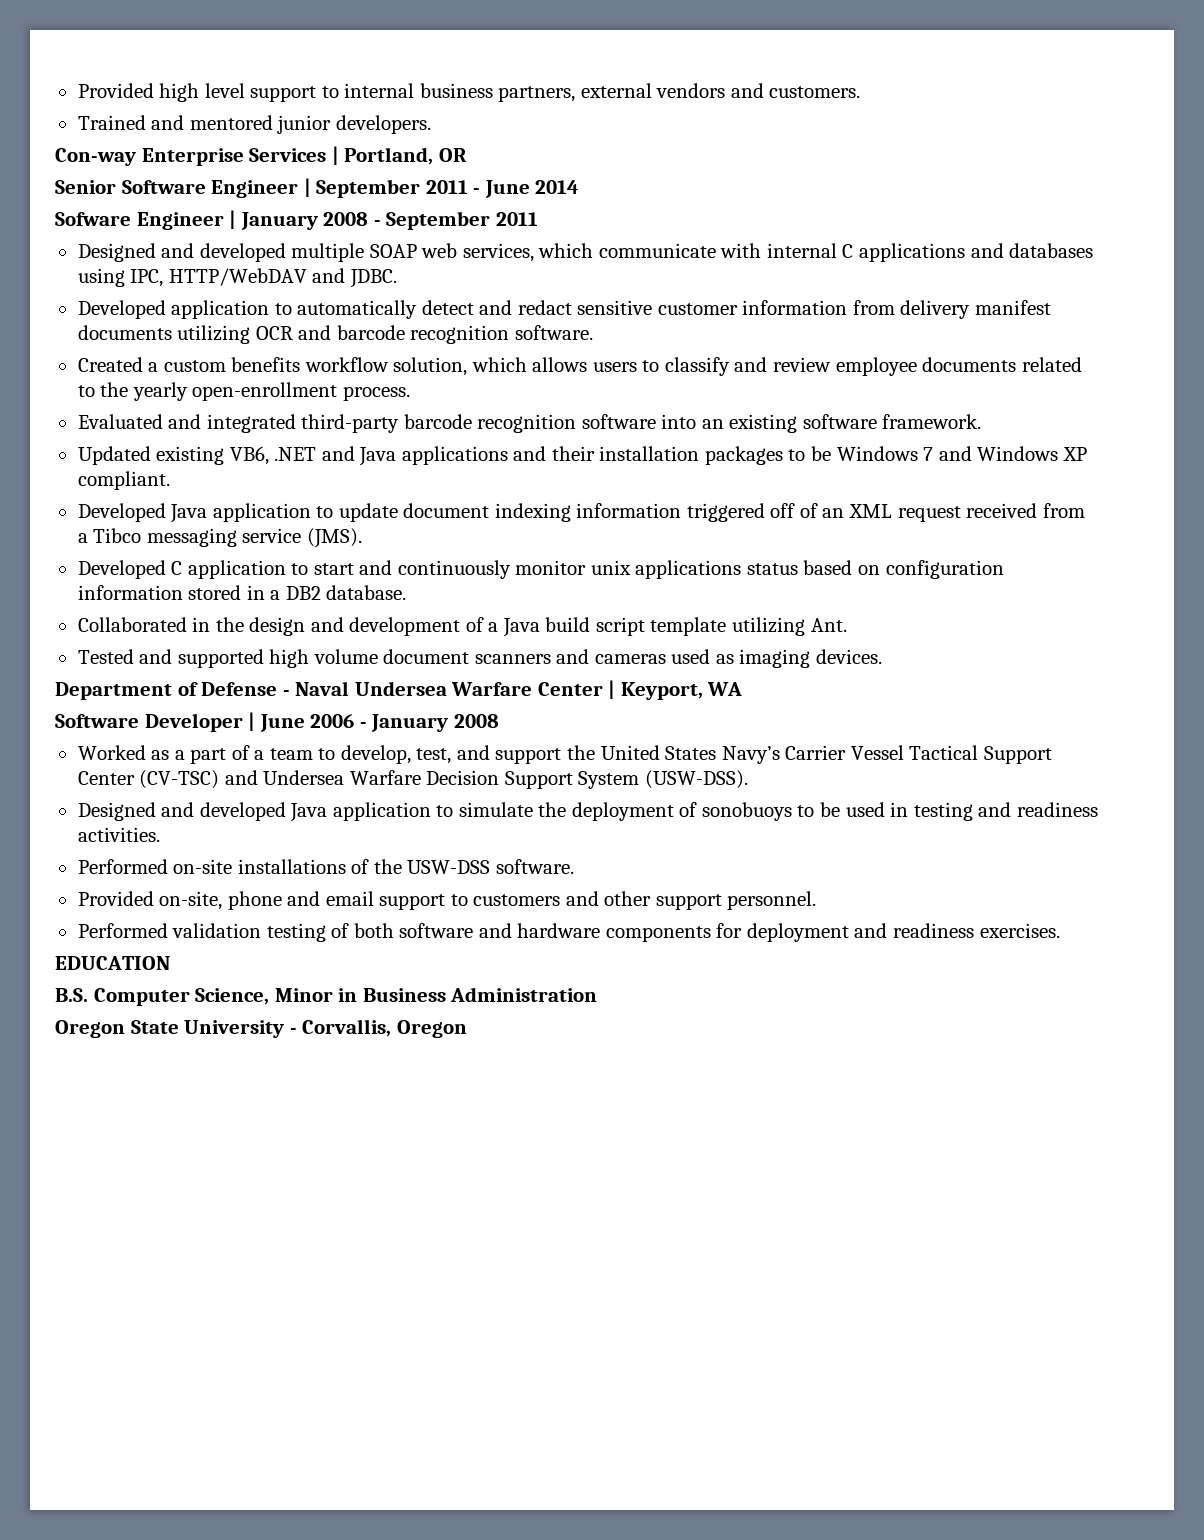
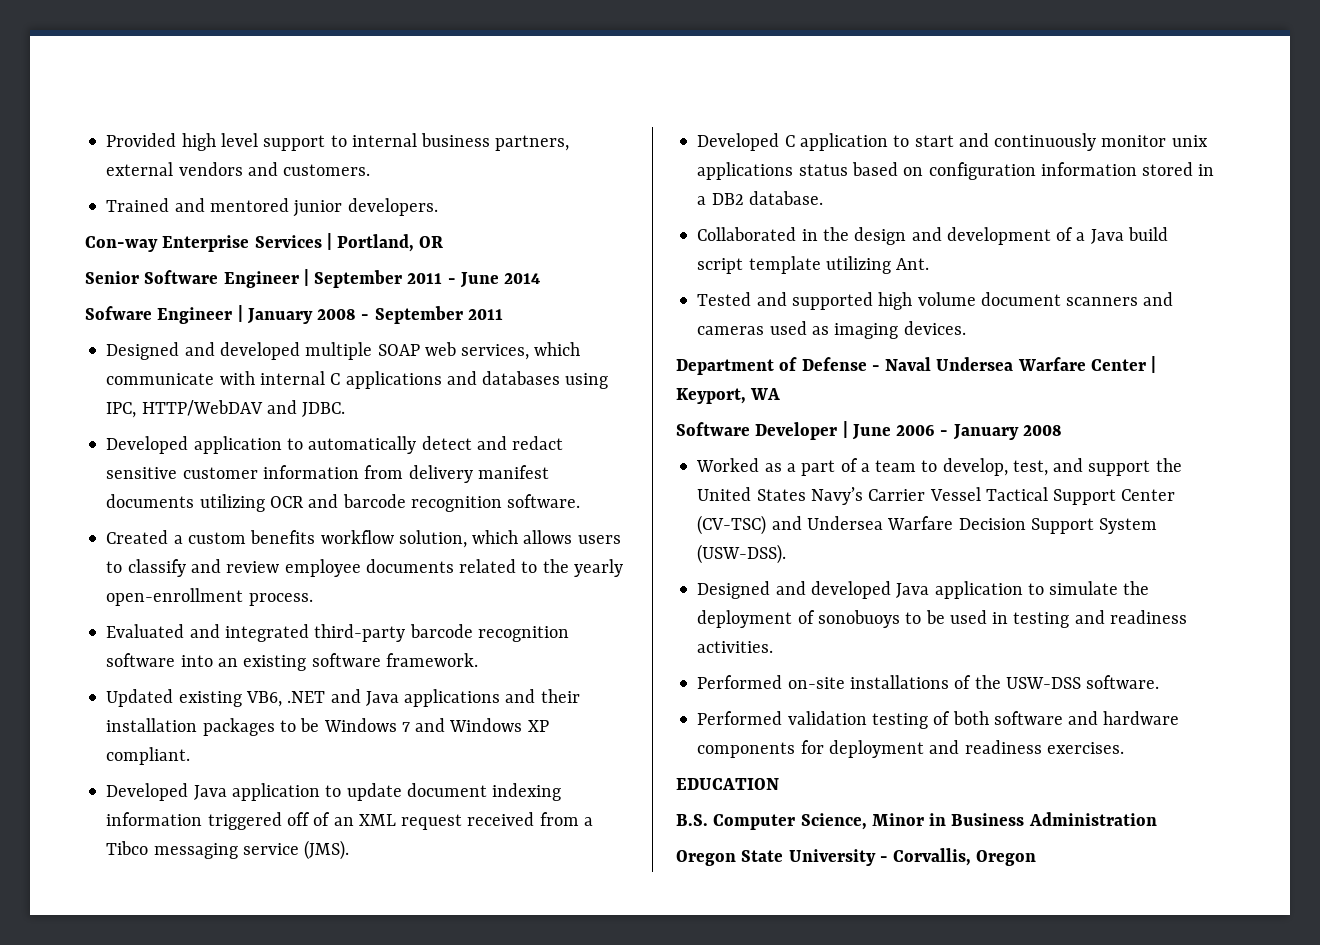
[77,891,817,910] // Provided on-site, phone and email support to customers and other support personnel. -> (1160, 682) none

